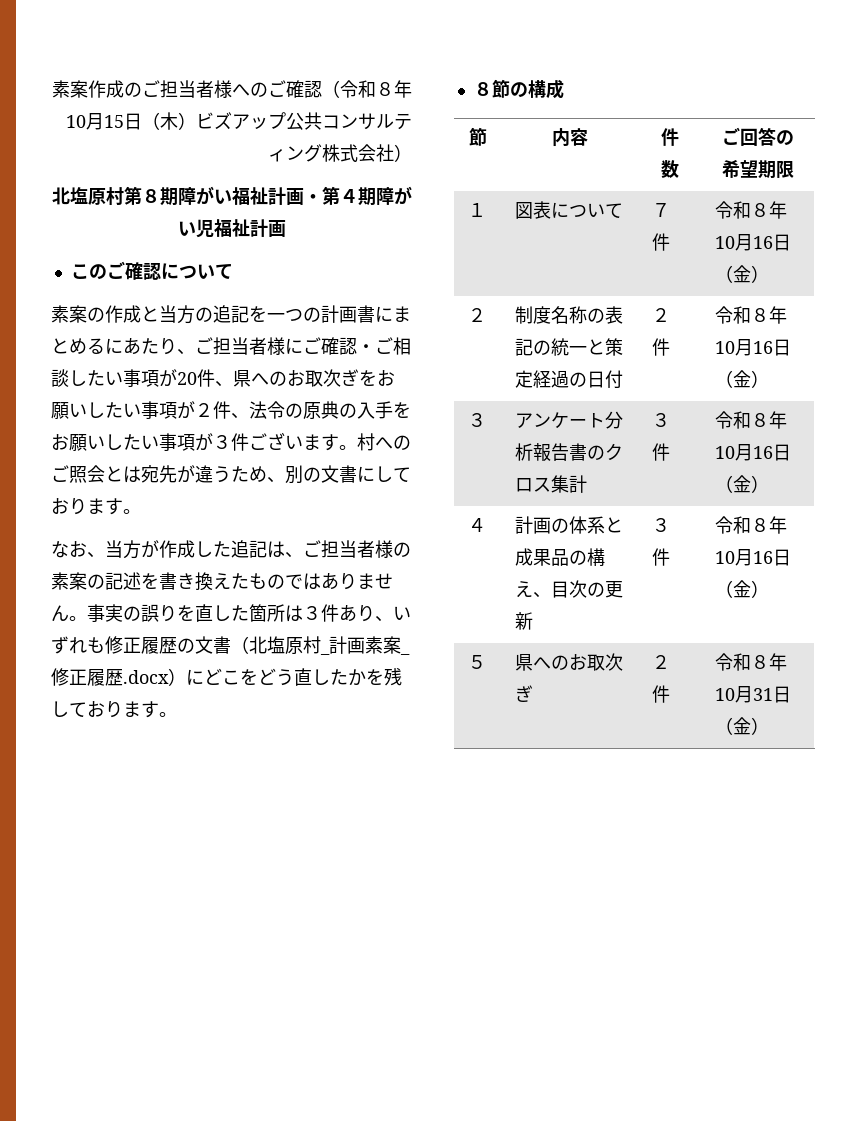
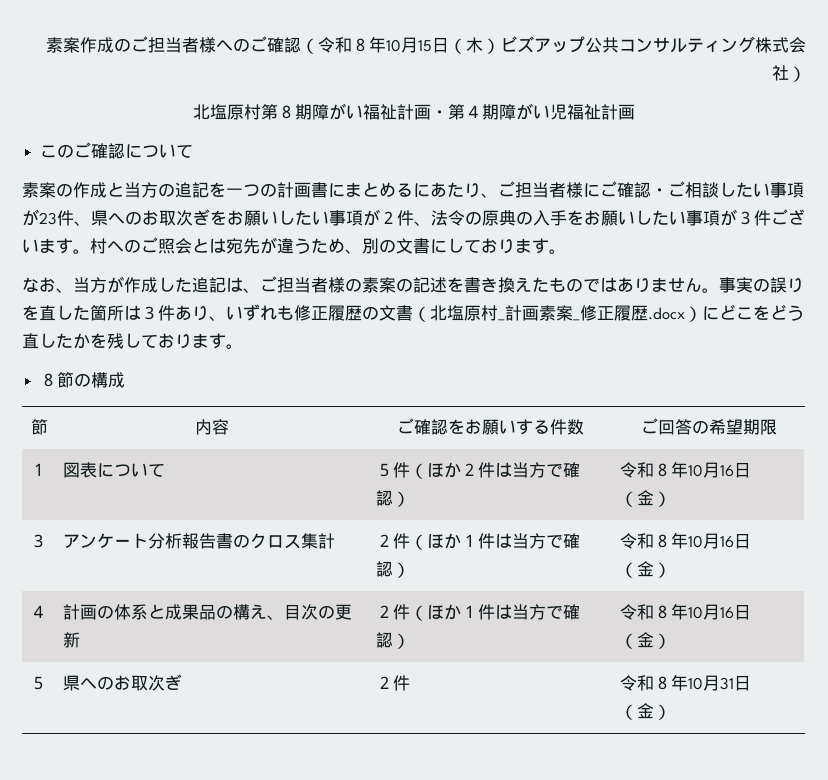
[177,372,197,385] 20 -> [39,212,57,225] 23
(588, 137) none -> [397,418,550,435] ご確認をお願いする
[652,203,671,217] [652,233,671,251] [715,201,788,219] [715,234,792,251] [715,265,770,283] [468,308,487,322] [515,306,624,324] [515,338,624,356] [515,370,624,389] [652,308,671,322] [652,338,671,356] ７件 | 令和８年10月16日（金） // ２ | 制度名称の表記の統一と策定経過の日付 | ２件 -> [375,462,580,479] [375,490,410,507] ５件（ほか２件は当方で確認）
[652,413,671,427] [652,443,671,461] ３件 -> [375,533,580,550] [375,561,410,578] ２件（ほか１件は当方で確認）
[652,518,671,532] [652,548,671,566] ３件 -> [375,604,580,621] [375,632,410,649] ２件（ほか１件は当方で確認）

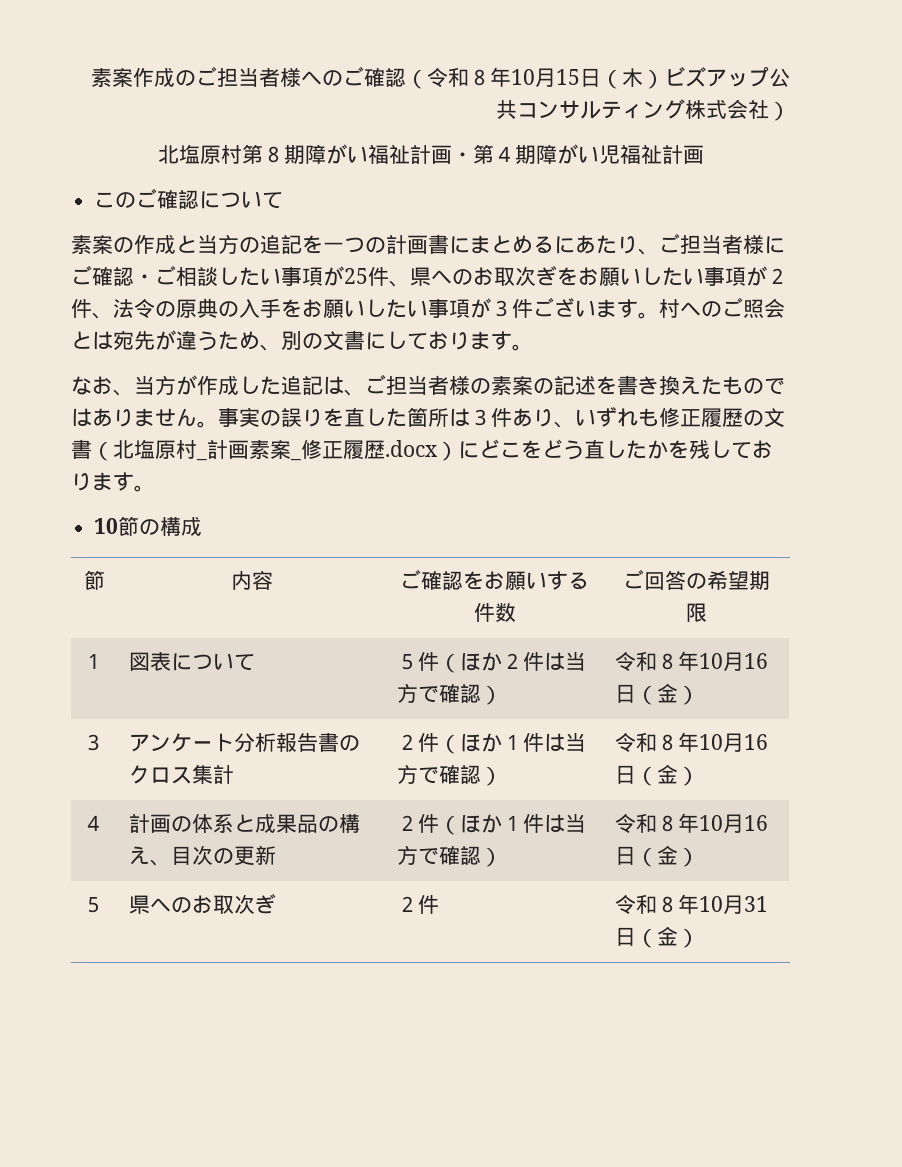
[39,212,57,225] 23 -> [344,268,368,284] 25
[40,373,58,387] ８ -> [94,518,119,534] 10

